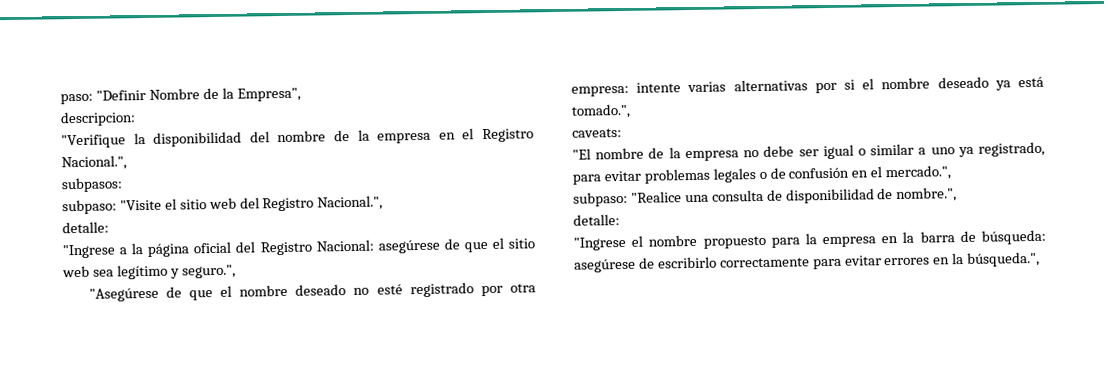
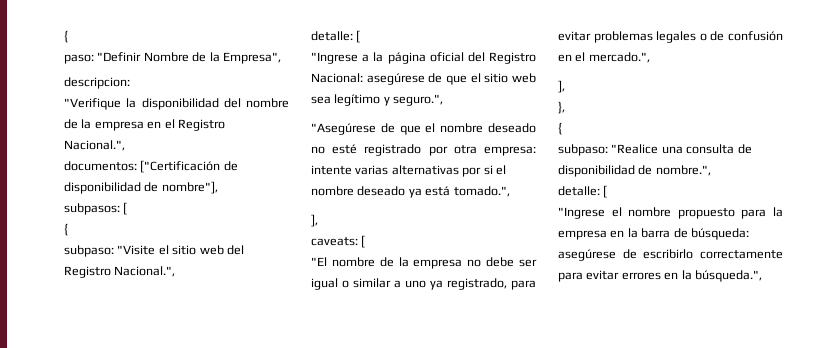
(60, 99) none -> [64,30,68,43] { //
(127, 163) none -> [64,160,238,173] [64,181,218,194] // documentos: ["Certificación de disponibilidad de nombre"],
(123, 185) none -> [123,202,128,215] [64,223,68,236] [ // {
(109, 227) none -> [356,30,361,43] [
(631, 111) none -> [311,214,318,227] // ],
(622, 133) none -> [361,235,366,248] [
(952, 173) none -> [558,80,565,93] [558,101,565,114] [558,122,562,135] // ], // }, // {
(620, 220) none -> [603,185,608,198] [

